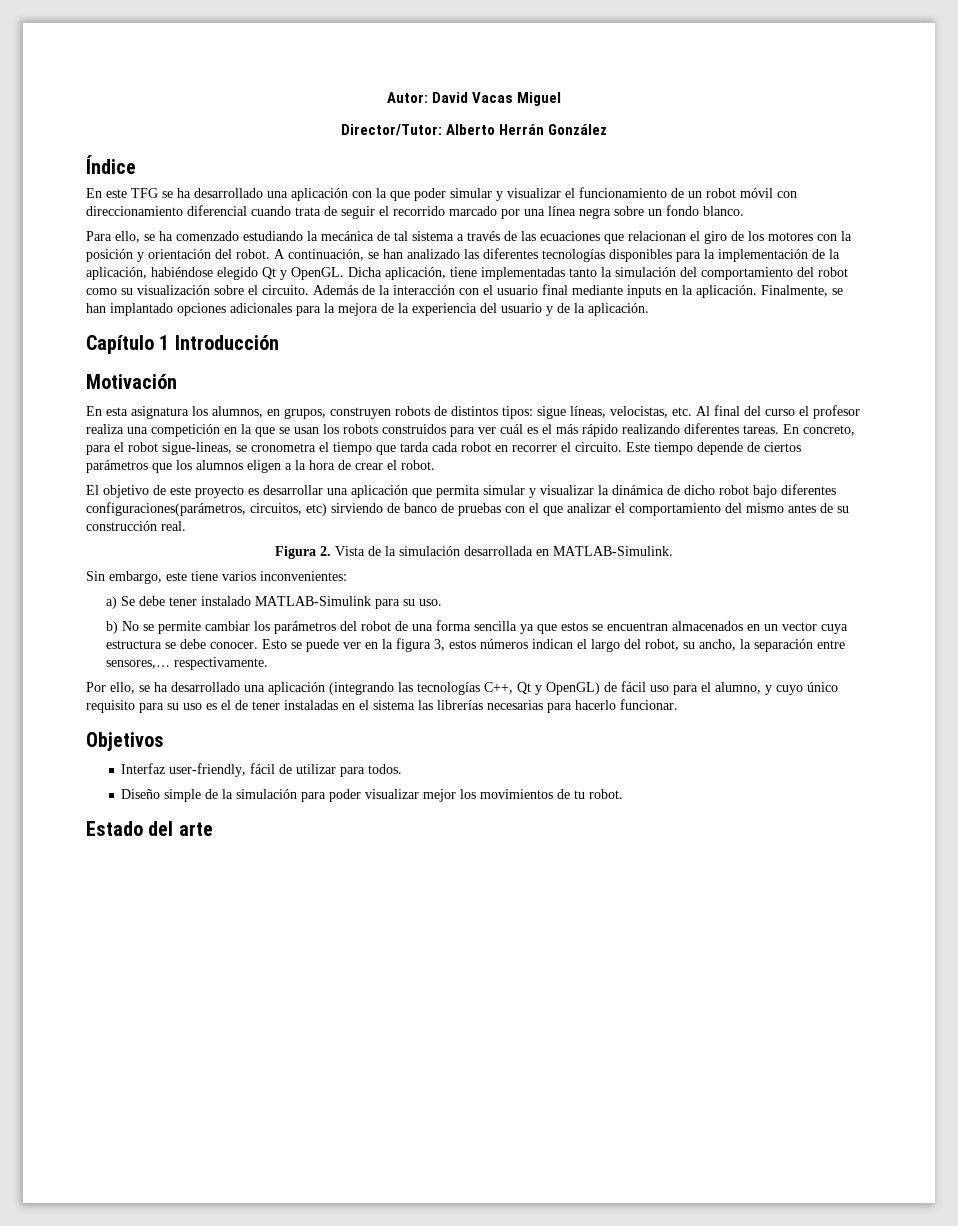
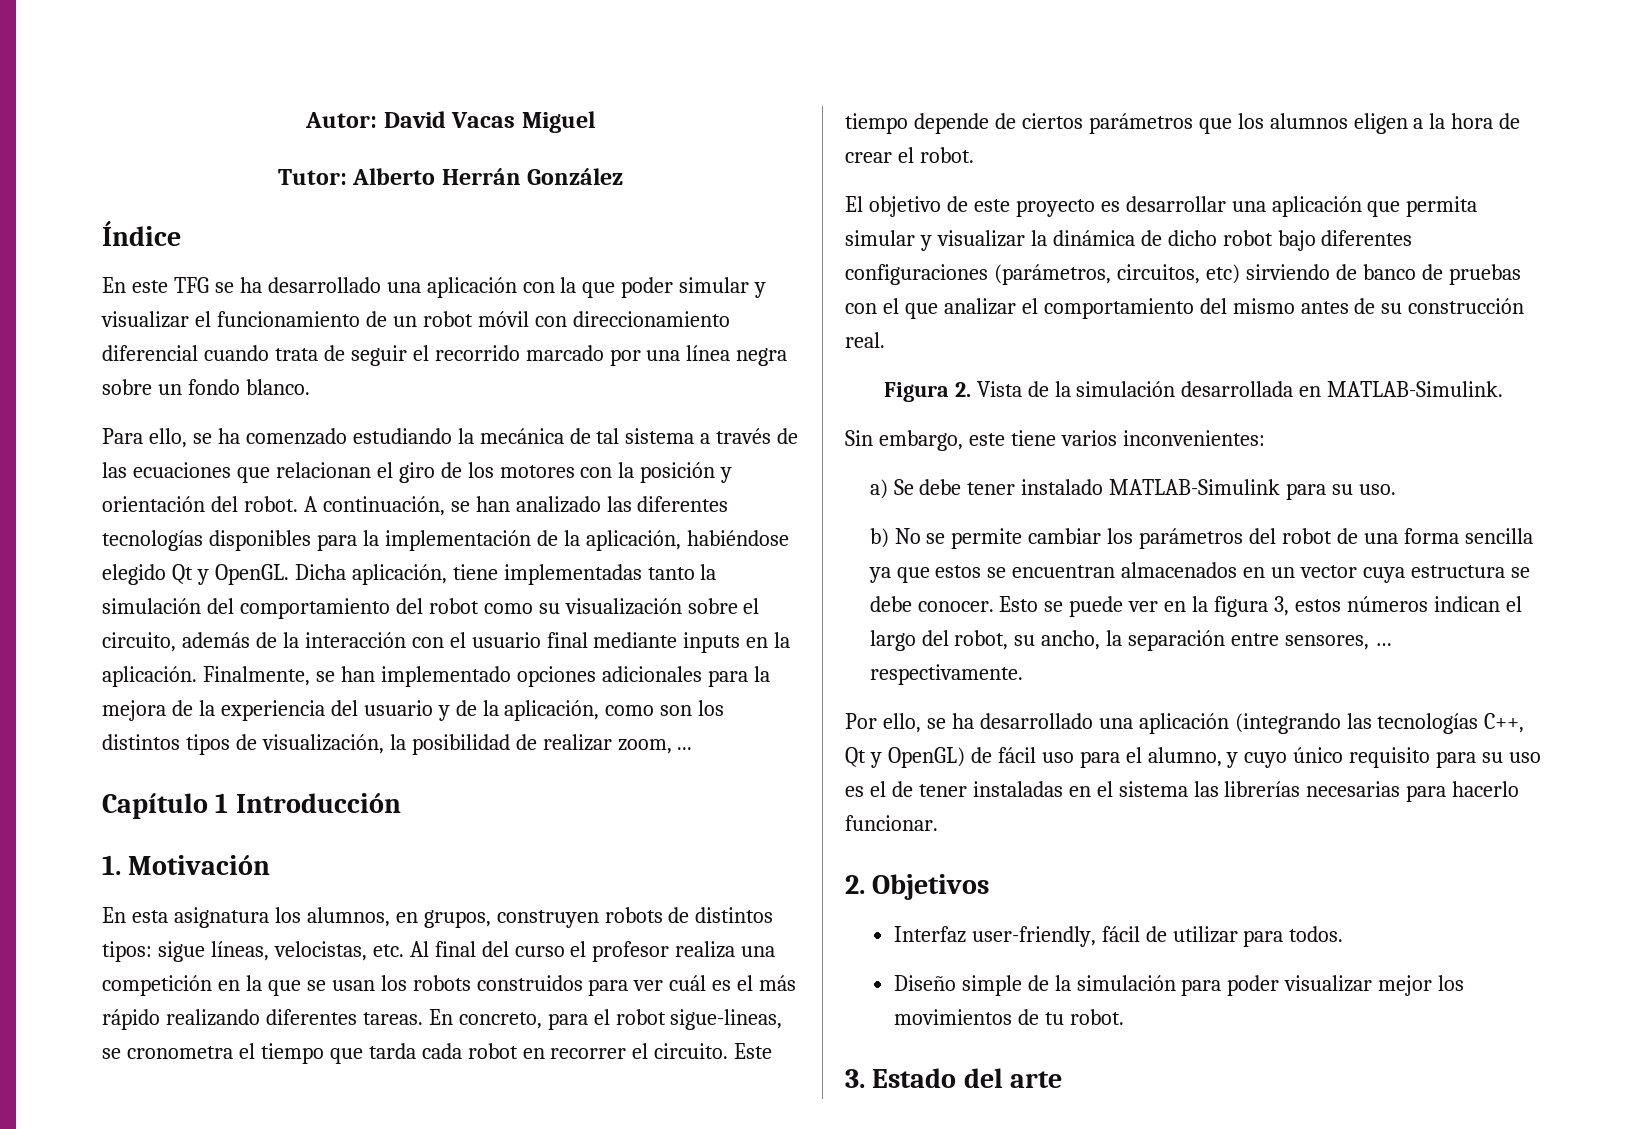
[340,124,442,136] Director/Tutor: -> [277,169,347,185] Tutor:
[262,285,358,295] circuito. Además -> [102,632,250,652] circuito, además
[110,303,173,316] implantado -> [380,666,511,687] implementado
[588,303,649,316] aplicación. -> [504,700,725,721] [102,734,693,755] aplicación, como son los distintos tipos de visualización, la posibilidad de realizar zoom, ...
(279, 342) none -> [102,855,121,875] 1.
[86,502,246,516] configuraciones(parámetros, -> [845,264,1111,285] configuraciones (parámetros,
[106,660,171,669] sensores,… -> [1285,635,1393,650] sensores, …
(678, 704) none -> [845,875,865,894] 2.
(624, 794) none -> [845,1069,865,1088] 3.

